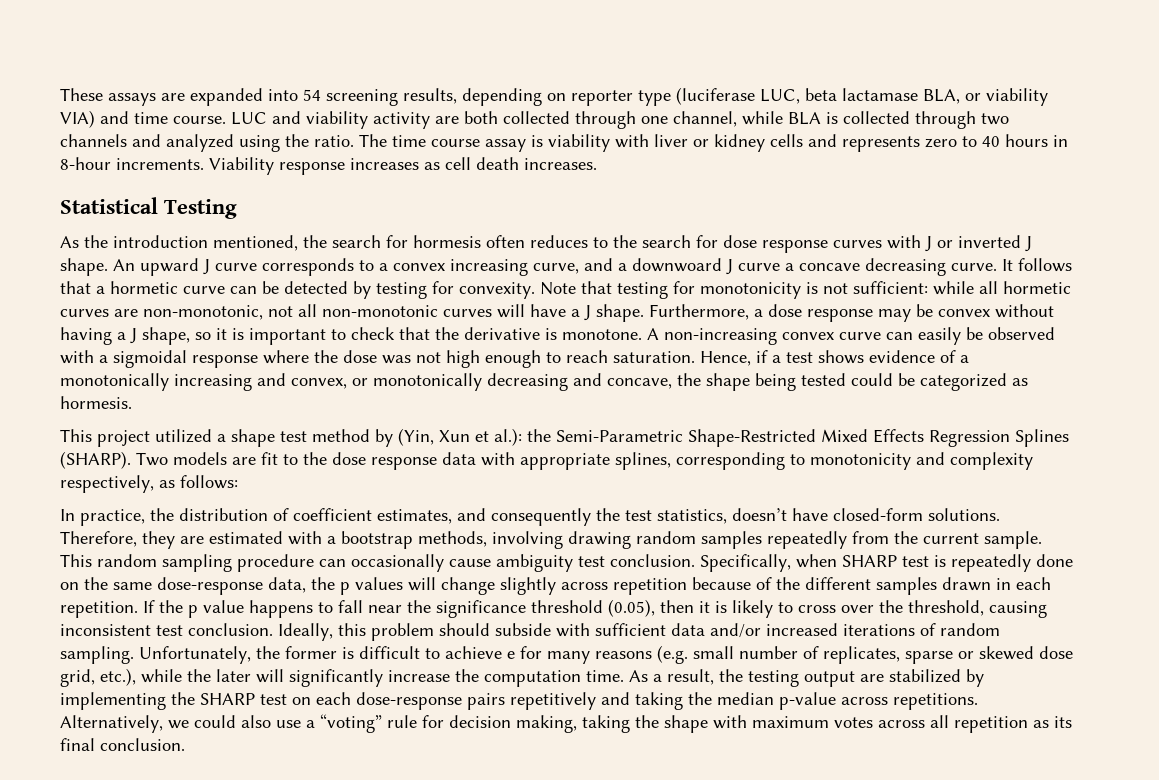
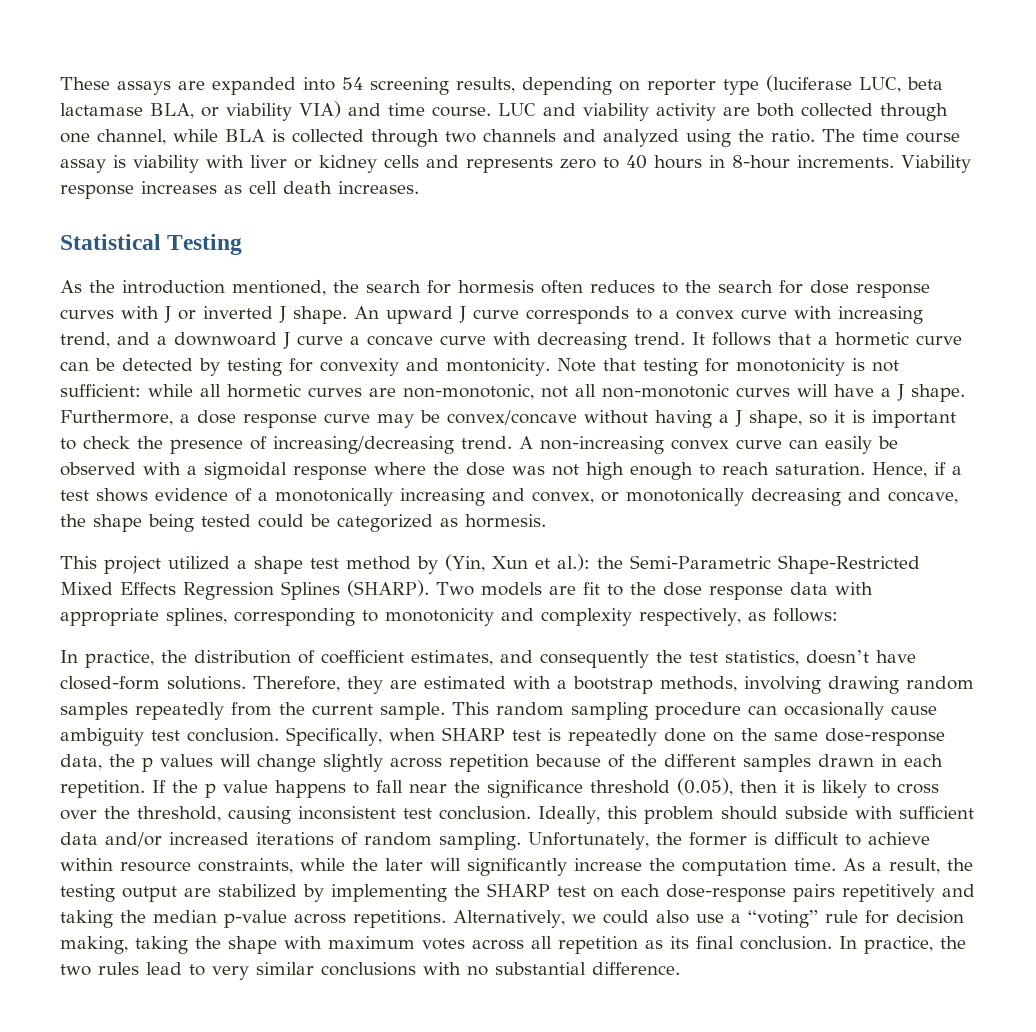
[450,259,579,276] increasing curve, -> [741,306,923,324] [60,332,110,348] curve with increasing trend,
[865,258,997,276] decreasing curve. -> [440,332,685,350] curve with decreasing trend.
[459,282,535,299] convexity. -> [320,358,550,376] convexity and montonicity.
(873, 315) none -> [324,413,370,423] curve
[938,309,990,317] convex -> [447,410,577,425] convex/concave
[399,327,642,340] that the derivative is monotone. -> [137,436,512,454] the presence of increasing/decreasing trend.
[507,645,1073,664] [60,668,136,687] e for many reasons (e.g. small number of replicates, sparse or skewed dose grid, etc.), -> [60,858,293,874] within resource constraints,
(185, 744) none -> [839,936,966,954] [60,962,680,980] In practice, the two rules lead to very similar conclusions with no substantial difference.

